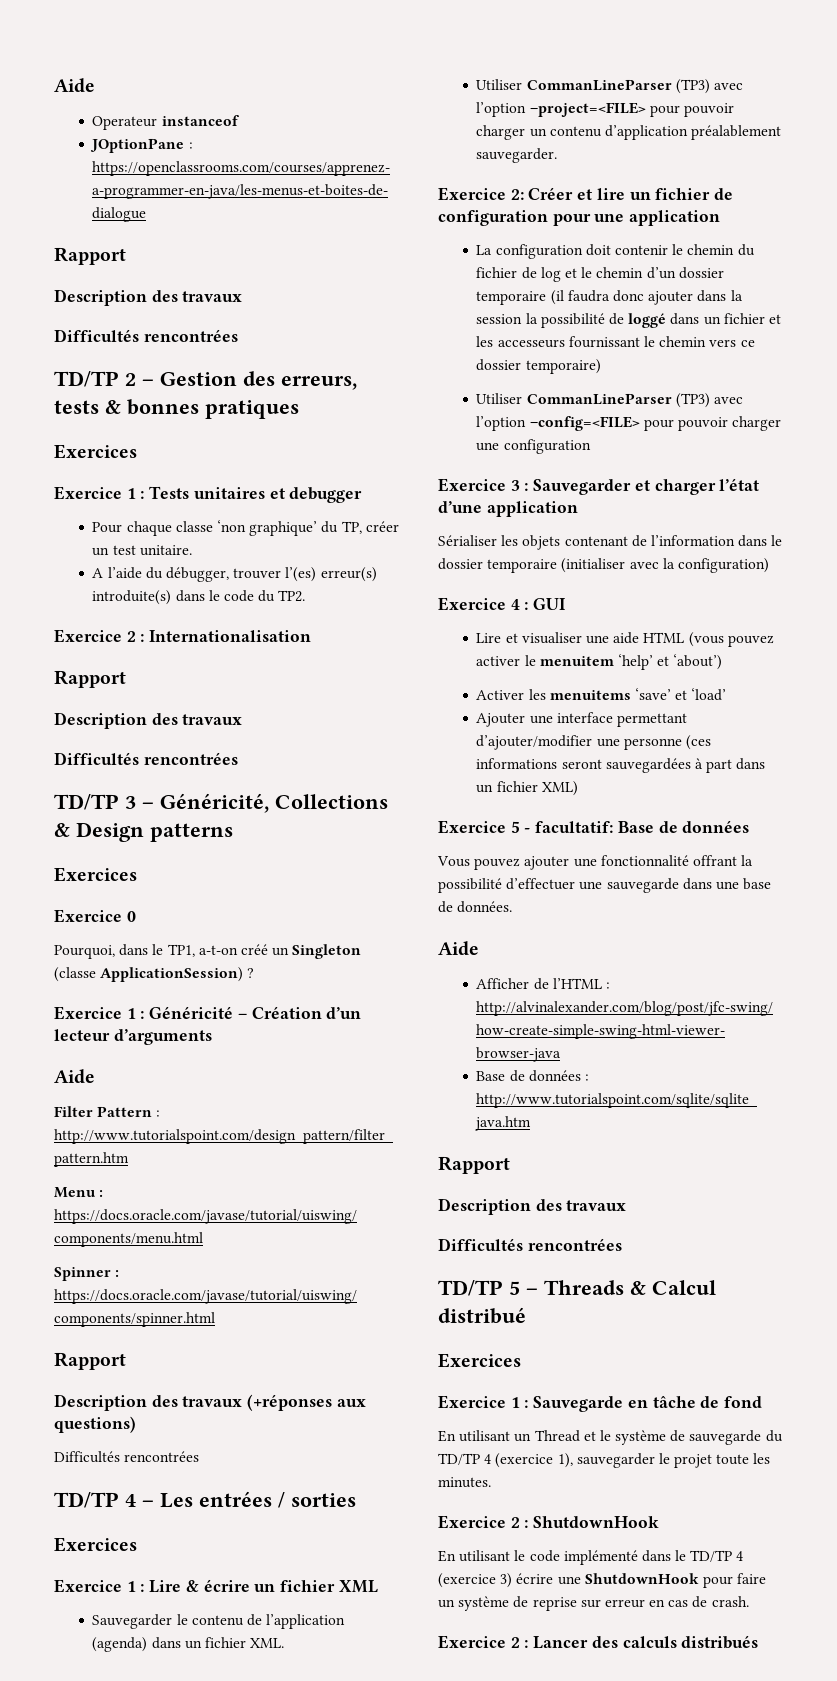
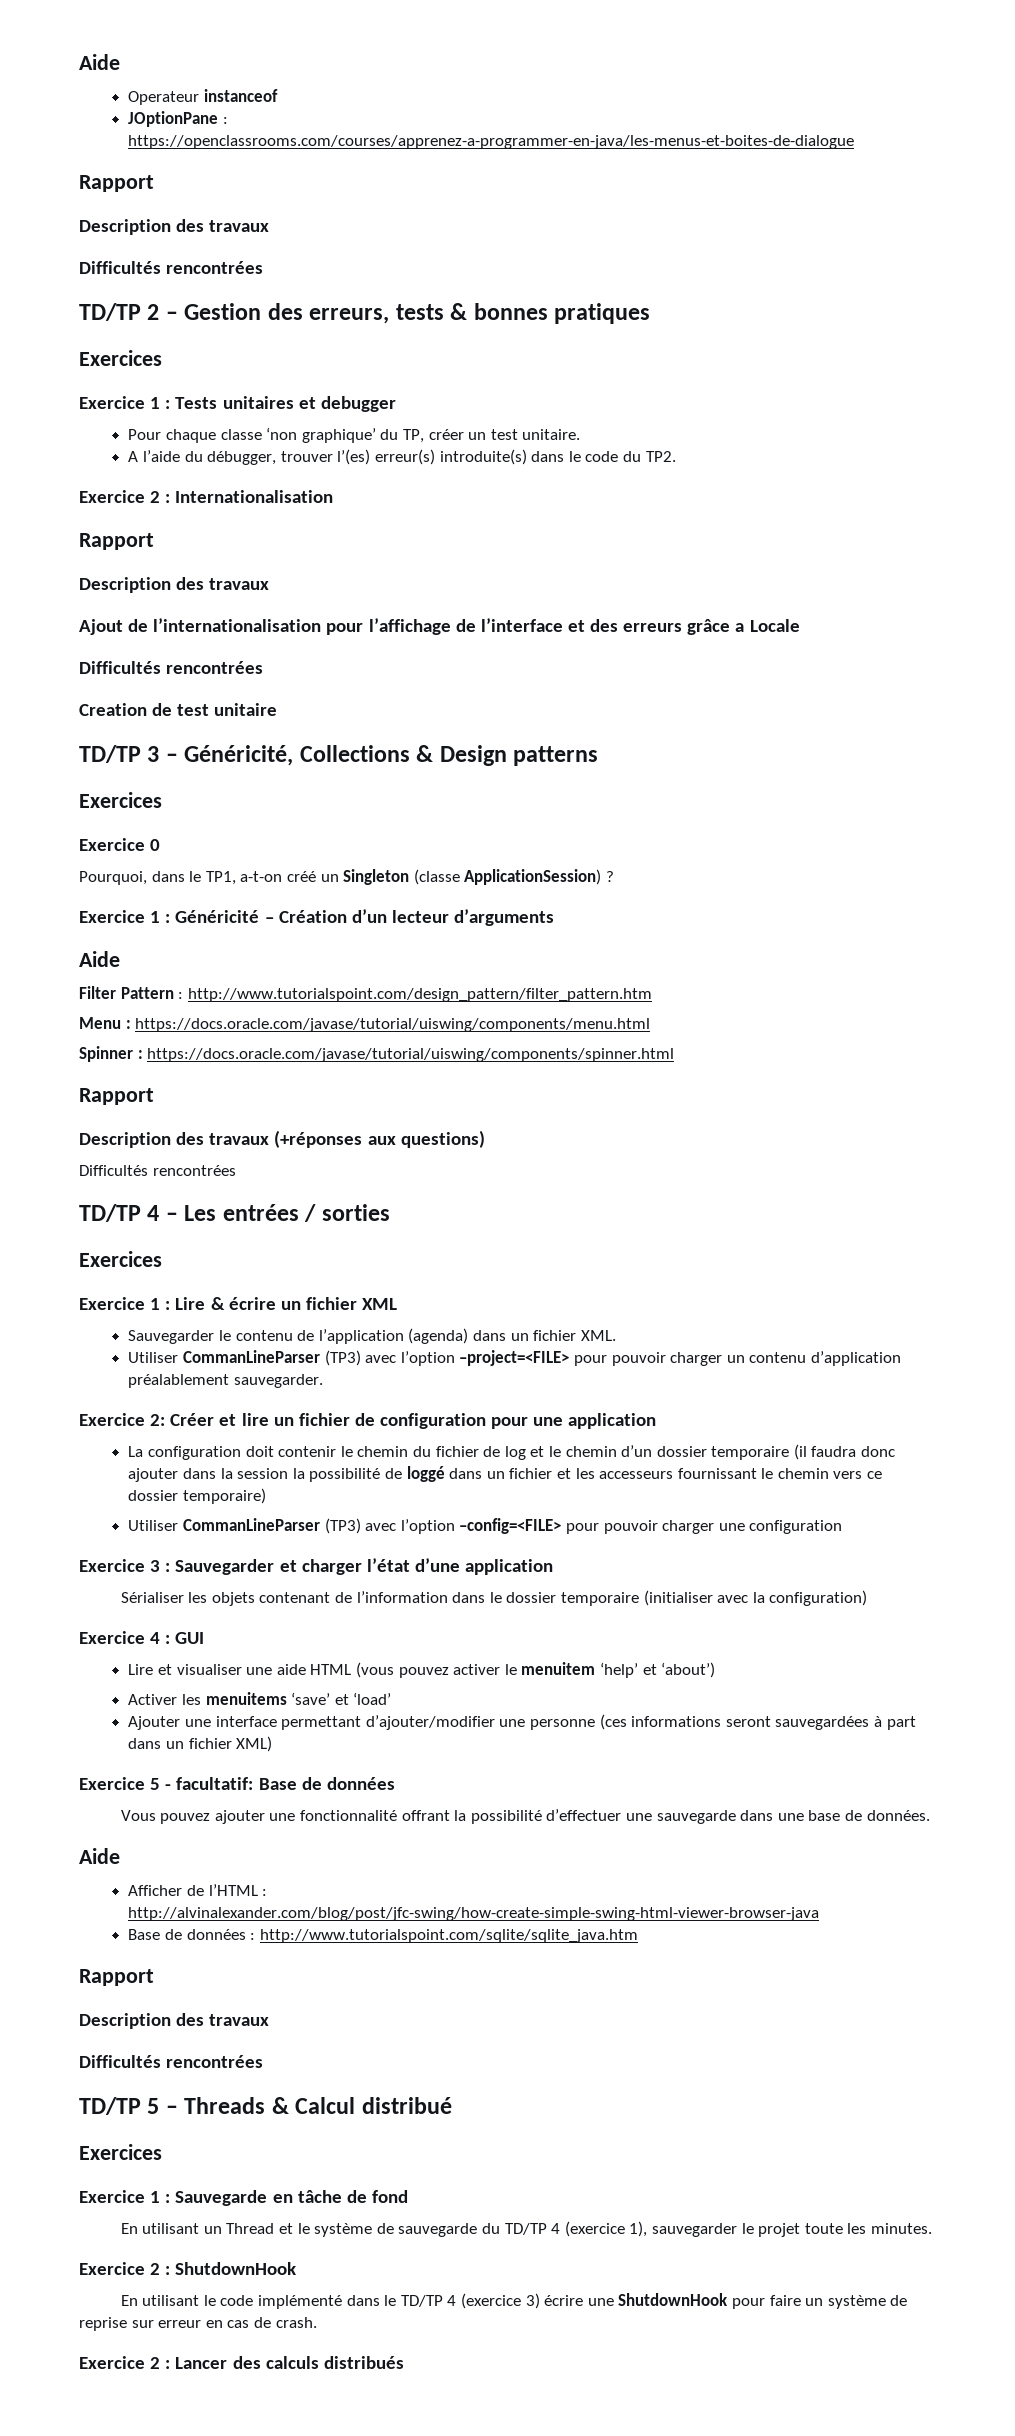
[54,752,238,765] Difficultés rencontrées -> [79,618,800,635] [79,661,264,674] [79,703,278,716] Ajout de l’internationalisation pour l’affichage de l’interface et des erreurs grâce a Locale // Difficultés rencontrées // Creation de test unitaire

